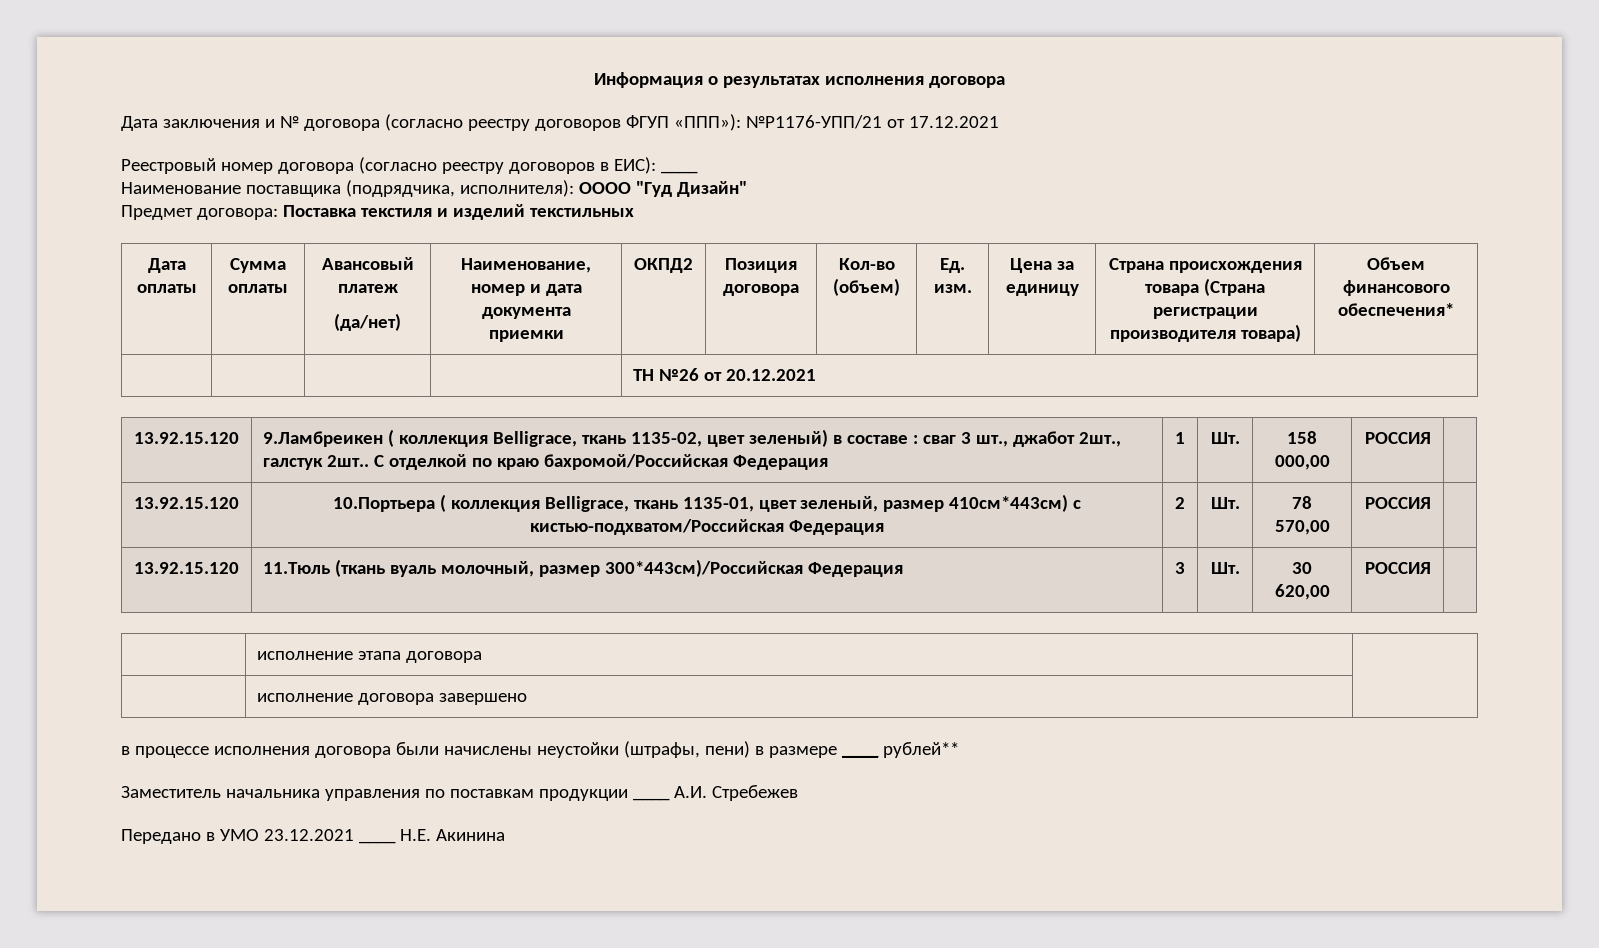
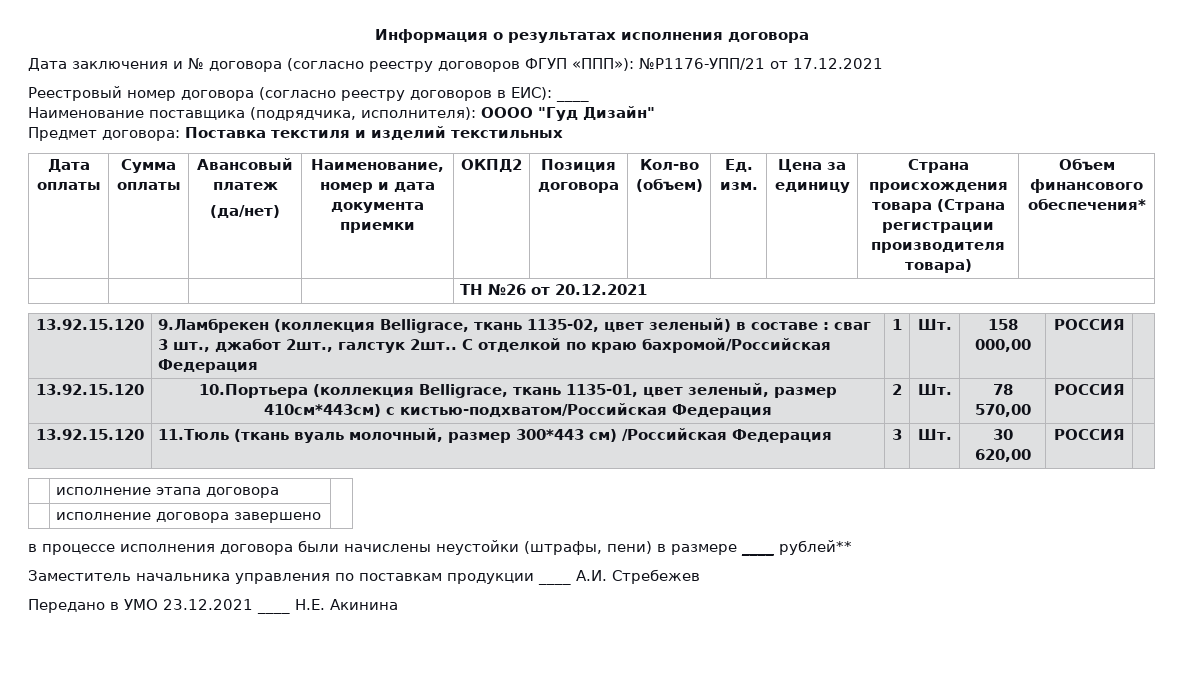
[263,429,489,447] 9.Ламбреикен ( коллекция -> [158,318,376,333] 9.Ламбрекен (коллекция
[439,494,540,512] ( коллекция -> [313,384,414,397] (коллекция
[605,559,804,577] 300*443см)/Российская -> [516,428,728,442] 300*443 см) /Российская

